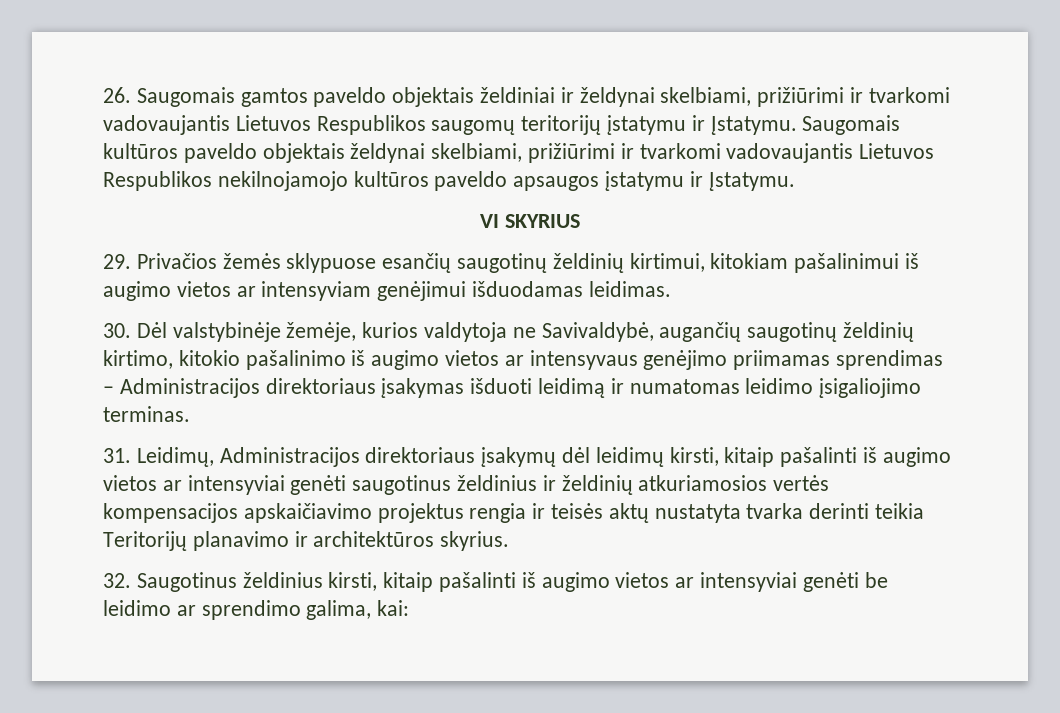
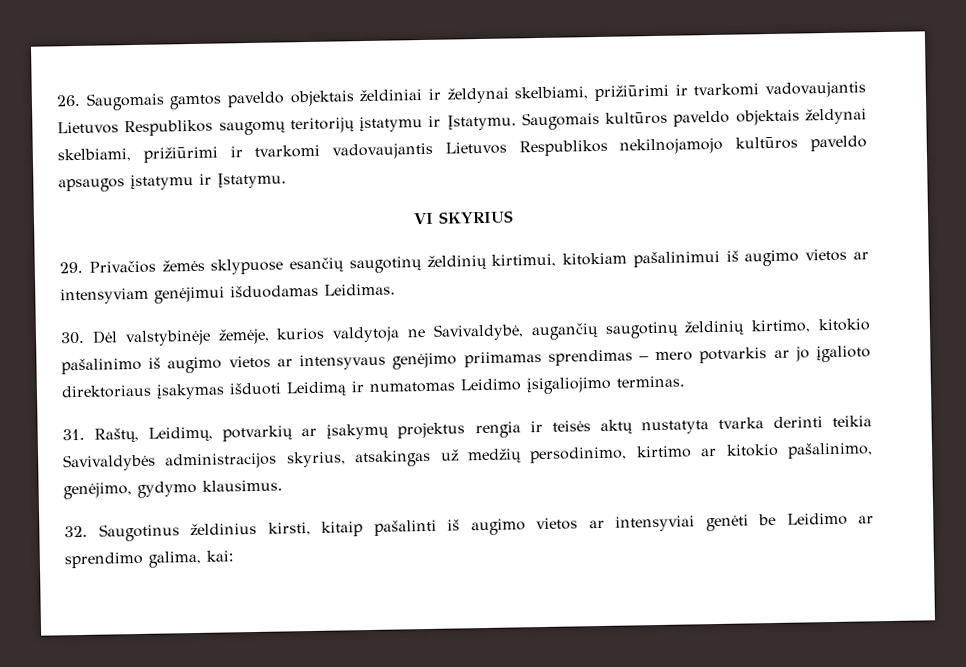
[588,281,671,297] leidimas. -> [324,283,396,296] Leidimas.
[119,378,260,398] Administracijos -> [655,345,871,364] mero potvarkis ar jo įgalioto
[538,378,606,398] leidimą -> [286,381,347,397] Leidimą
[745,378,814,394] leidimo -> [460,378,521,392] Leidimo
[136,447,951,467] [103,475,830,495] [103,503,372,523] Leidimų, Administracijos direktoriaus įsakymų dėl leidimų kirsti, kitaip pašalinti iš augimo vietos ar intensyviai genėti saugotinus želdinius ir želdinių atkuriamosios vertės kompensacijos apskaičiavimo -> [94,423,390,443] Raštų, Leidimų, potvarkių ar įsakymų
[103,531,510,551] Teritorijų planavimo ir architektūros skyrius. -> [63,442,873,472] [63,479,283,500] Savivaldybės administracijos skyrius, atsakingas už medžių persodinimo, kirtimo ar kitokio pašalinimo, genėjimo, gydymo klausimus.
[103,600,171,616] leidimo -> [786,512,848,526] Leidimo

